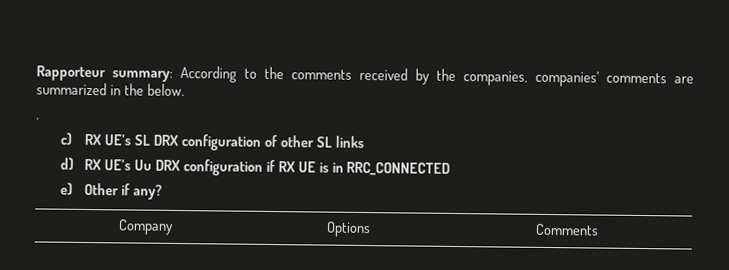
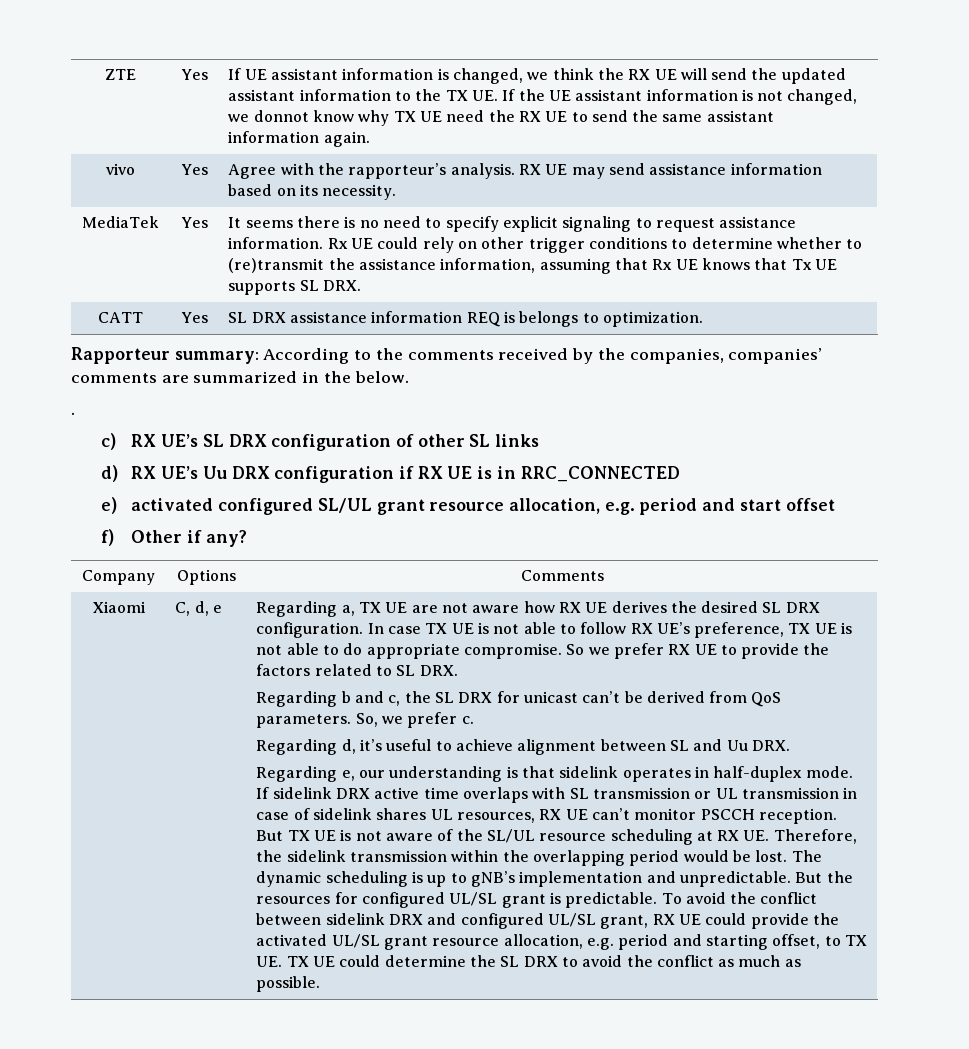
(36, 73) none -> [105,69,136,80] [180,69,208,80] [228,68,846,84] [228,89,858,105] [228,110,774,126] [228,131,370,147] [106,163,135,175] [180,164,208,175] [228,163,822,179] [228,184,397,200] [82,216,160,228] [180,217,208,228] [228,216,797,232] [228,237,863,253] [228,258,837,274] [228,280,361,295] [98,312,143,323] [180,312,208,323] [228,311,703,327] ZTE | Yes | If UE assistant information is changed, we think the RX UE will send the updated assistant information to the TX UE. If the UE assistant information is not changed, we donnot know why TX UE need the RX UE to send the same assistant information again. // vivo | Yes | Agree with the rapporteur’s analysis. RX UE may send assistance information based on its necessity. // MediaTek | Yes | It seems there is no need to specify explicit signaling to request assistance information. Rx UE could rely on other trigger conditions to determine whether to (re)transmit the assistance information, assuming that Rx UE knows that Tx UE supports SL DRX. // CATT | Yes | SL DRX assistance information REQ is belongs to optimization. //
(73, 188) none -> [131,498,835,515] [101,529,115,546] activated configured SL/UL grant resource allocation, e.g. period and start offset // f)
(599, 229) none -> [92,601,146,613] [175,601,222,616] [256,601,820,617] [256,622,853,638] [256,643,830,659] [256,664,458,676] [256,691,782,707] [256,712,474,728] [256,739,790,755] [256,766,853,782] [256,787,858,803] [256,808,837,824] [256,829,857,845] [256,850,822,866] [256,871,853,887] [256,892,818,908] [256,913,839,929] [256,934,867,950] [256,955,801,967] [256,976,321,992] // Xiaomi | C, d, e | Regarding a, TX UE are not aware how RX UE derives the desired SL DRX configuration. In case TX UE is not able to follow RX UE’s preference, TX UE is not able to do appropriate compromise. So we prefer RX UE to provide the factors related to SL DRX. // Regarding b and c, the SL DRX for unicast can’t be derived from QoS parameters. So, we prefer c. // Regarding d, it’s useful to achieve alignment between SL and Uu DRX. // Regarding e, our understanding is that sidelink operates in half-duplex mode. If sidelink DRX active time overlaps with SL transmission or UL transmission in case of sidelink shares UL resources, RX UE can’t monitor PSCCH reception. But TX UE is not aware of the SL/UL resource scheduling at RX UE. Therefore, the sidelink transmission within the overlapping period would be lost. The dynamic scheduling is up to gNB’s implementation and unpredictable. But the resources for configured UL/SL grant is predictable. To avoid the conflict between sidelink DRX and configured UL/SL grant, RX UE could provide the activated UL/SL grant resource allocation, e.g. period and starting offset, to TX UE. TX UE could determine the SL DRX to avoid the conflict as much as possible.

